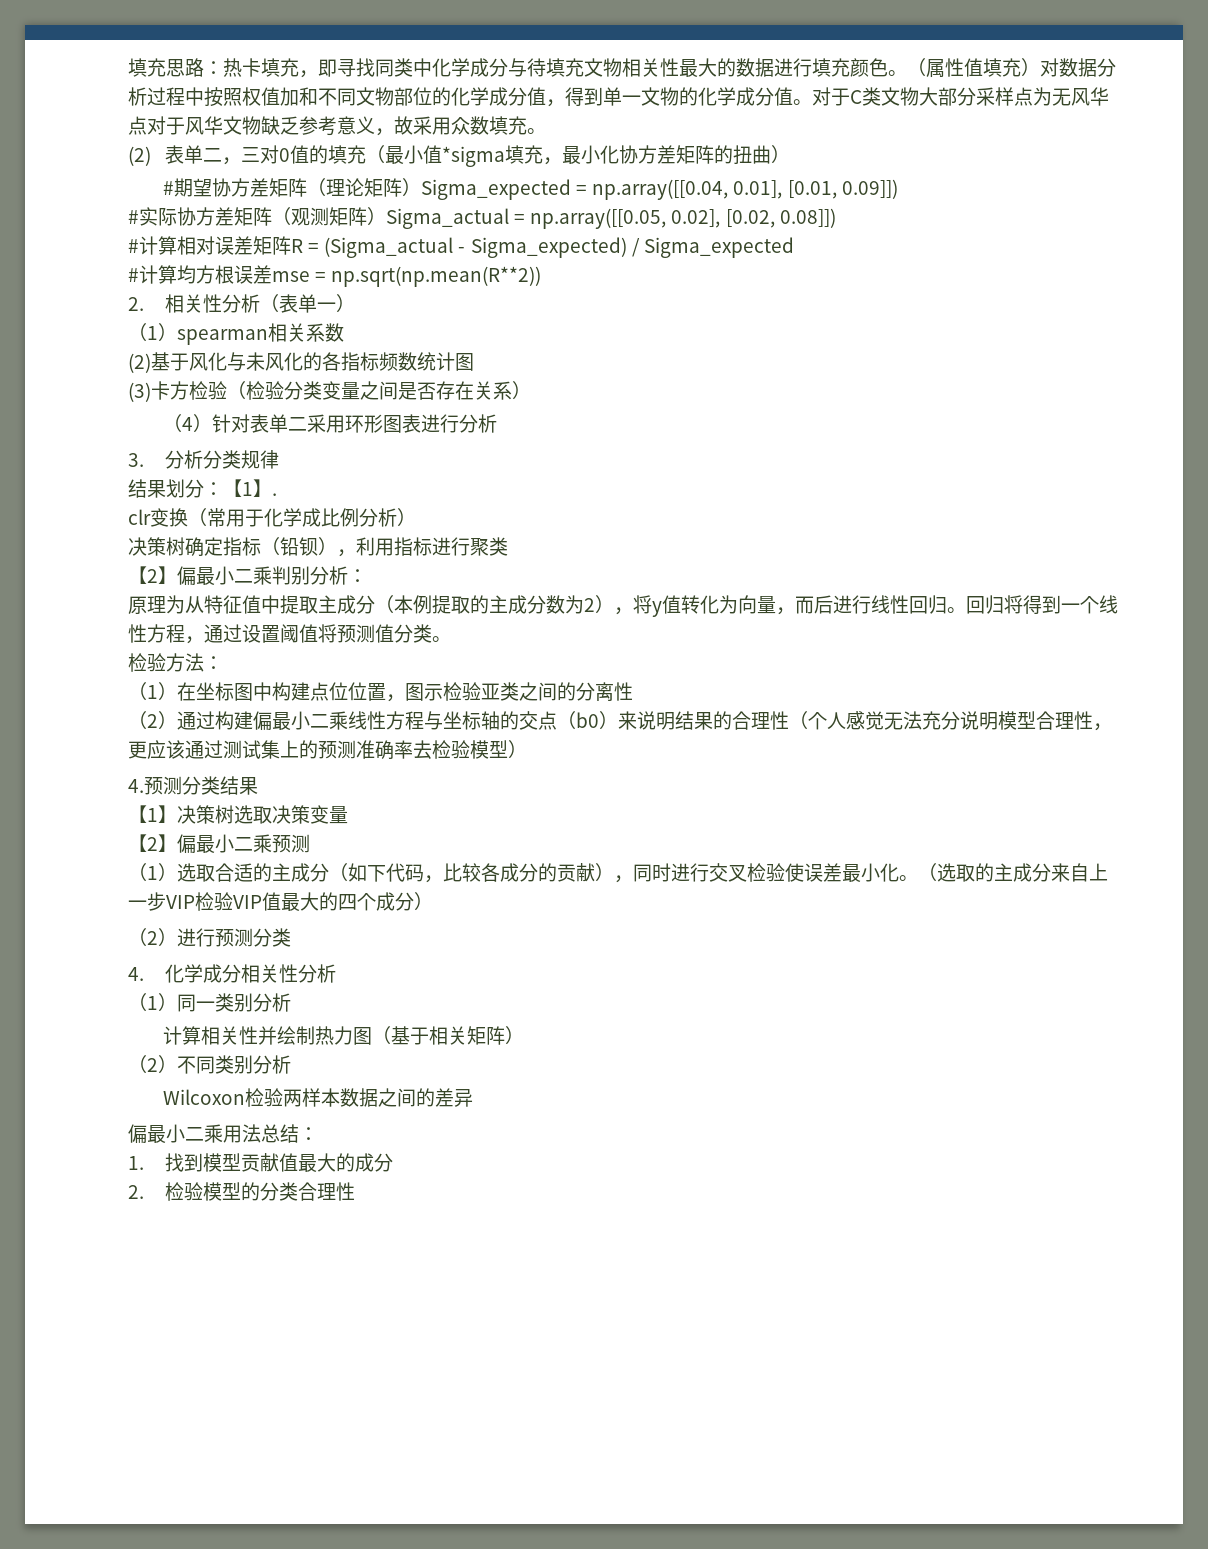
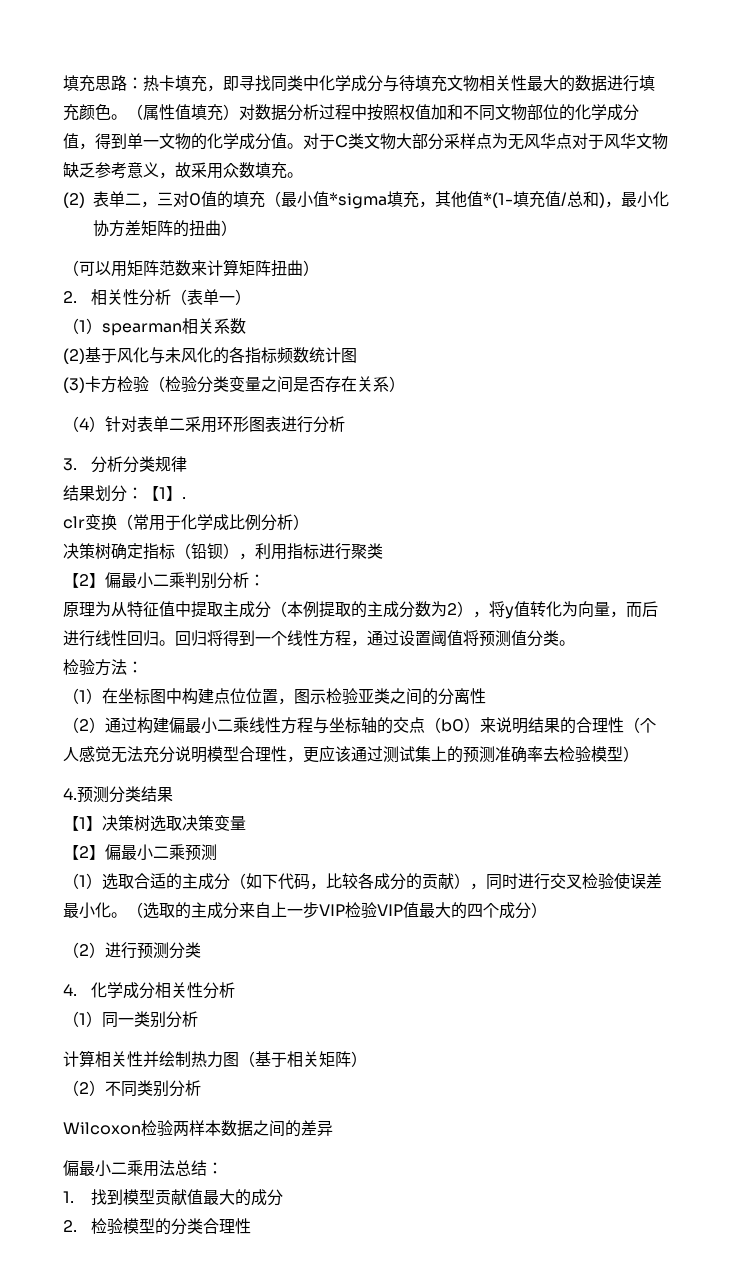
(562, 161) none -> [435,191,621,208] 其他值*(1-填充值/总和)，
[163,178,898,200] [128,207,836,229] [128,236,794,258] [128,265,542,287] #期望协方差矩阵（理论矩阵）Sigma_expected = np.array([[0.04, 0.01], [0.01, 0.09]]) // #实际协方差矩阵（观测矩阵）Sigma_actual = np.array([[0.05, 0.02], [0.02, 0.08]]) // #计算相对误差矩阵R = (Sigma_actual - Sigma_expected) / Sigma_expected // #计算均方根误差mse = np.sqrt(np.mean(R**2)) -> [63,259,319,277] （可以用矩阵范数来计算矩阵扭曲）

